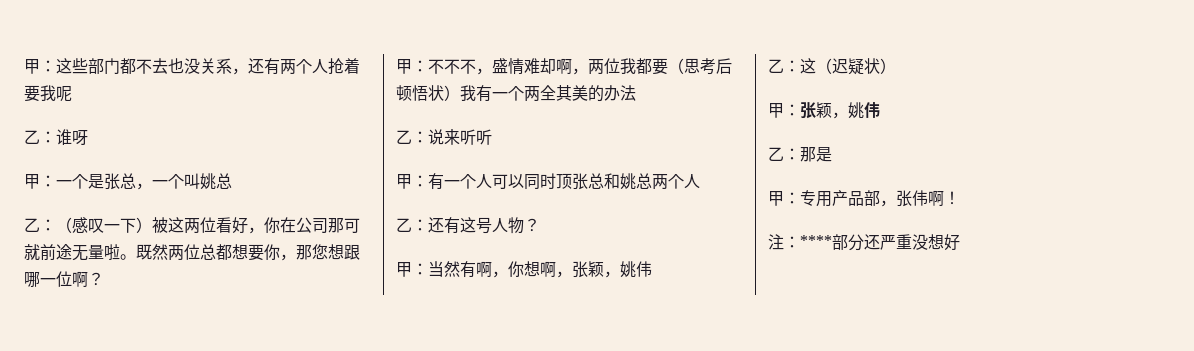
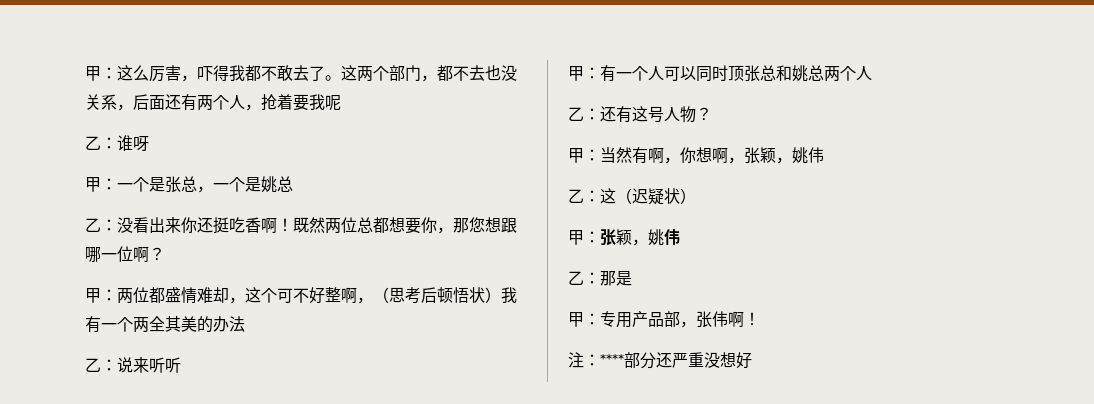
[72,58,120,74] 些部门 -> [133,65,437,82] 么厉害，吓得我都不敢去了。这两个部门，
(248, 71) none -> [133,94,165,110] 后面
(328, 66) none -> [245,104,261,111] ，
[184,173,200,189] 叫 -> [245,177,261,192] 是
[56,217,360,234] [24,244,136,261] （感叹一下）被这两位看好，你在公司那可就前途无量啦。 -> [117,217,293,233] 没看出来你还挺吃香啊！
[428,58,668,75] 不不不，盛情难却啊，两位我都要 -> [117,287,373,304] 两位都盛情难却，这个可不好整啊，

